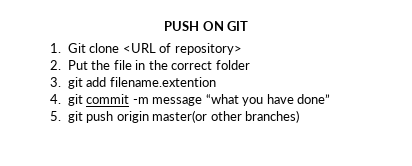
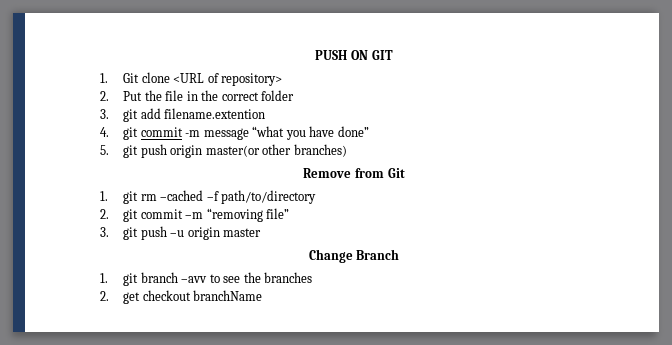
(300, 116) none -> [303,168,405,178] [100,190,317,204] [100,208,290,222] [100,226,262,240] [308,249,400,263] [100,272,313,286] [100,290,263,304] // Remove from Git // 1. git rm –cached –f path/to/directory // 2. git commit –m “removing file” // 3. git push –u origin master // Change Branch // 1. git branch –avv to see the branches // 2. get checkout branchName

